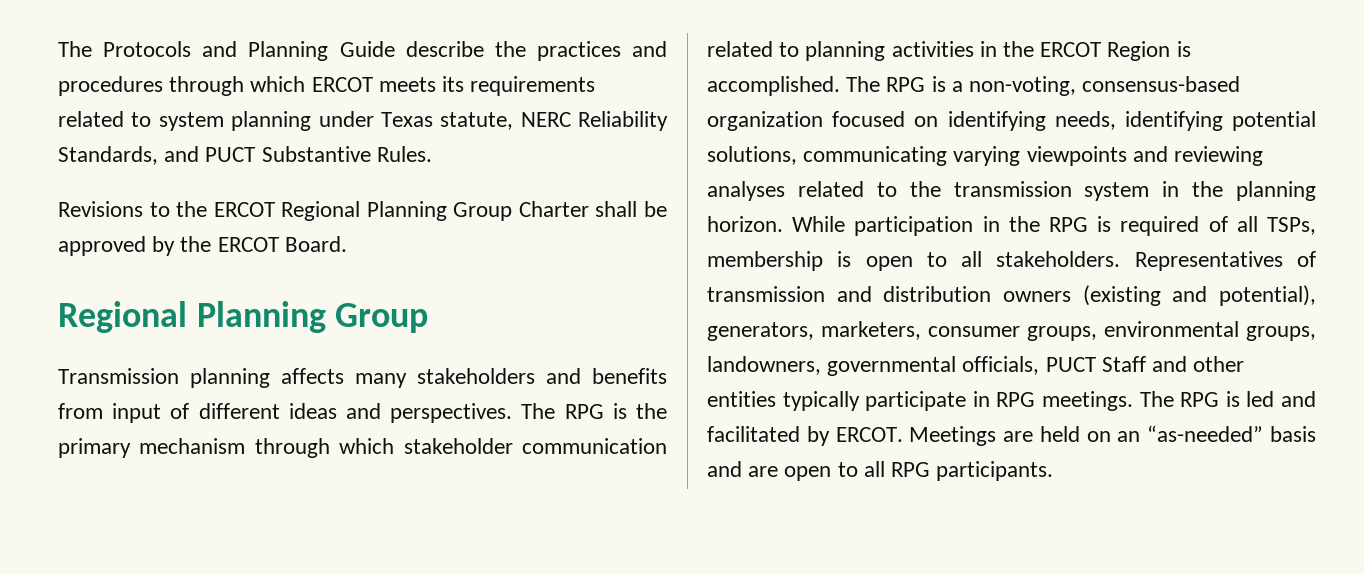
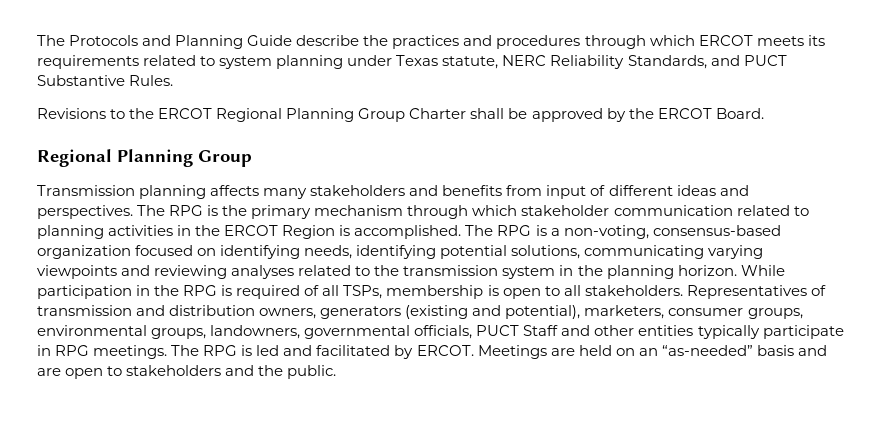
[1003,291,1071,302] owners -> [259,306,402,319] owners, generators
[707,322,814,341] generators, -> (581, 312) none
[863,461,1054,481] all RPG participants. -> [126,365,337,379] stakeholders and the public.

